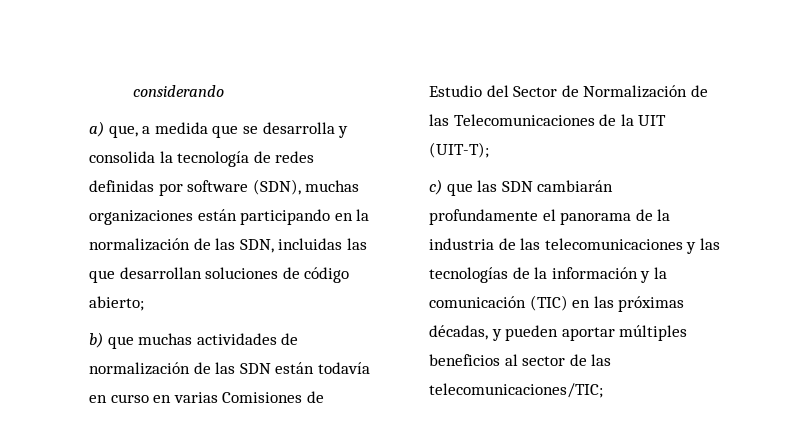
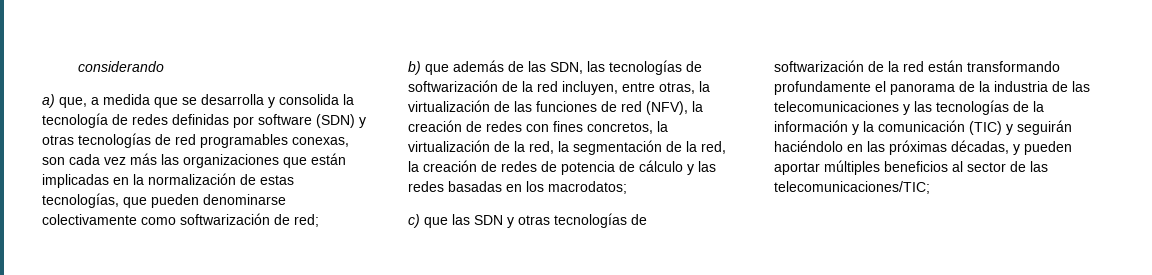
[252,179,360,195] [89,209,370,225] [89,238,367,253] [89,267,350,283] [89,296,144,311] [89,332,299,349] [89,362,370,375] [89,391,324,403] [429,85,708,98] [429,114,667,126] [429,142,489,158] [429,179,614,196] (SDN), muchas organizaciones están participando en la normalización de las SDN, incluidas las que desarrollan soluciones de código abierto; // b) que muchas actividades de normalización de las SDN están todavía en curso en varias Comisiones de Estudio del Sector de Normalización de las Telecomunicaciones de la UIT (UIT-T); // c) que las SDN cambiarán -> [316,114,366,128] [42,133,349,148] [42,153,346,168] [42,173,294,188] [42,193,286,208] [42,213,319,227] [408,60,702,75] [408,80,710,95] [408,100,703,115] [408,120,668,134] [408,140,726,155] [408,160,716,175] [408,181,627,194] [408,213,647,228] [774,60,1060,72] (SDN) y otras tecnologías de red programables conexas, son cada vez más las organizaciones que están implicadas en la normalización de estas tecnologías, que pueden denominarse colectivamente como softwarización de red; // b) que además de las SDN, las tecnologías de softwarización de la red incluyen, entre otras, la virtualización de las funciones de red (NFV), la creación de redes con fines concretos, la virtualización de la red, la segmentación de la red, la creación de redes de potencia de cálculo y las redes basadas en los macrodatos; // c) que las SDN y otras tecnologías de softwarización de la red están transformando
(568, 303) none -> [1006,120,1072,135] [774,140,843,152] y seguirán haciéndolo

